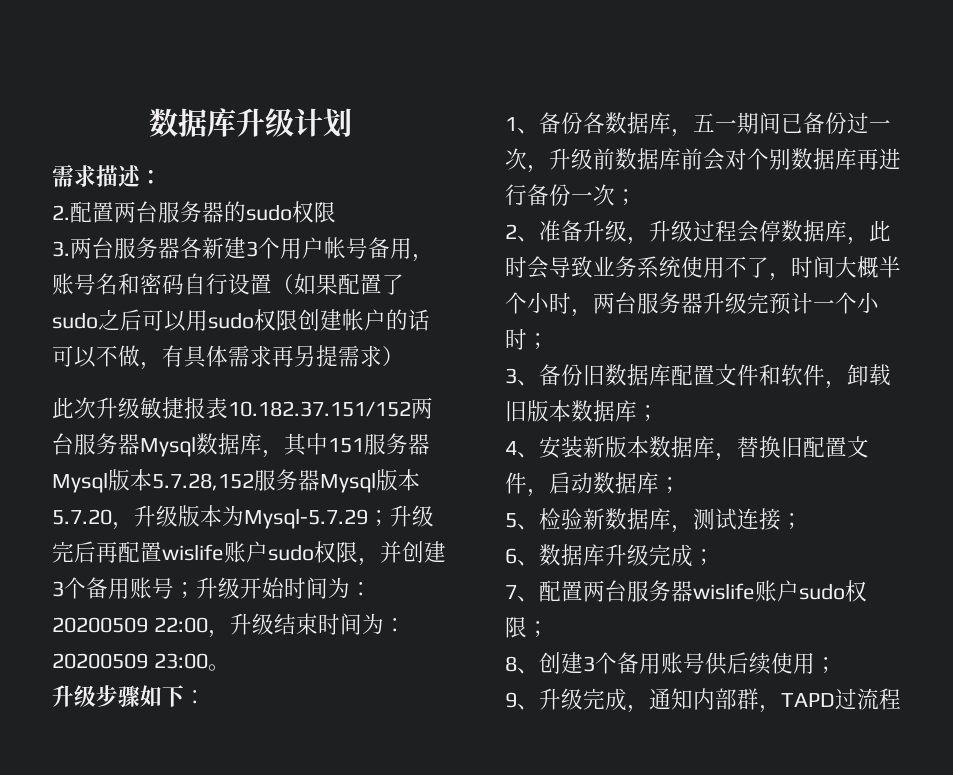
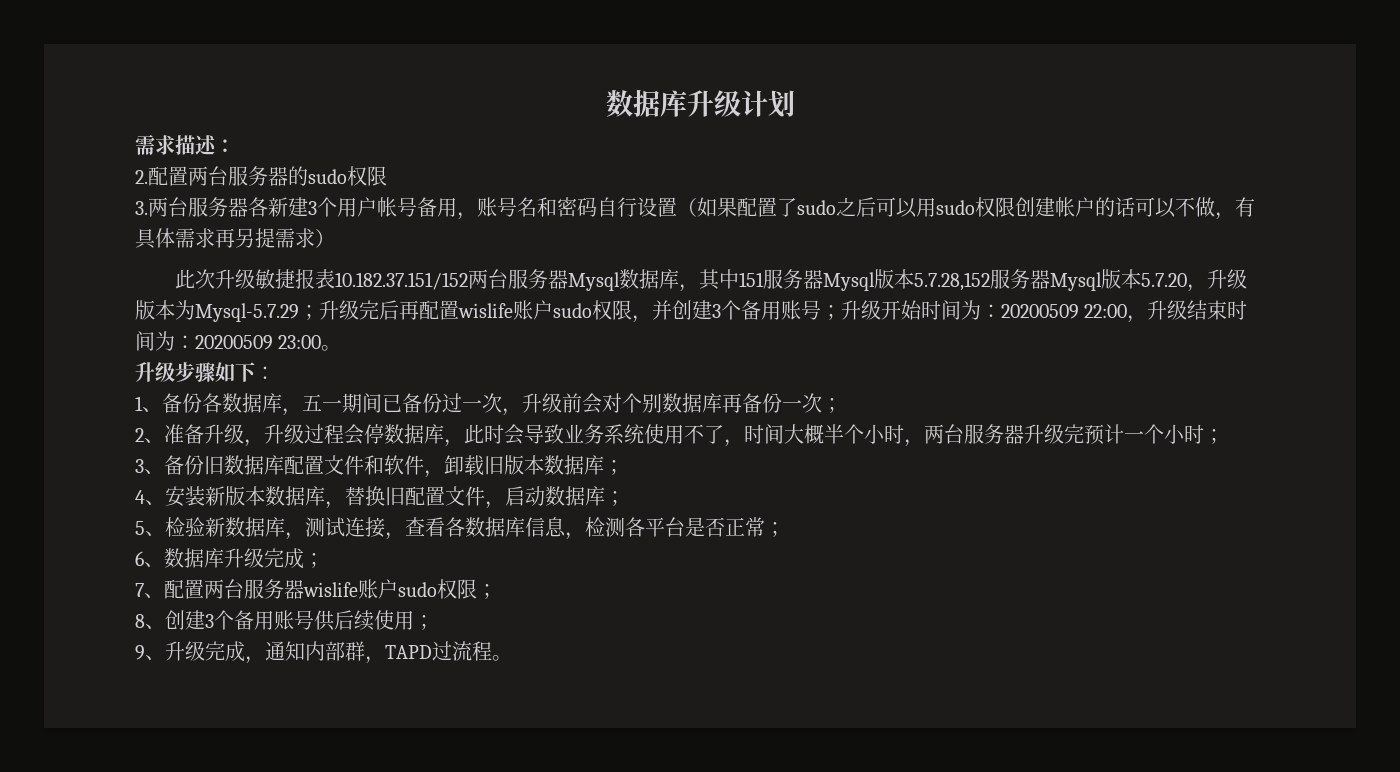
[615,148,703,170] 数据库前 -> (582, 403) none
[879,148,901,170] [505,184,527,206] 进行 -> (742, 403) none
(781, 519) none -> [385,517,765,540] ，查看各数据库信息，检测各平台是否正常
(901, 699) none -> [492,655,512,661] 。

